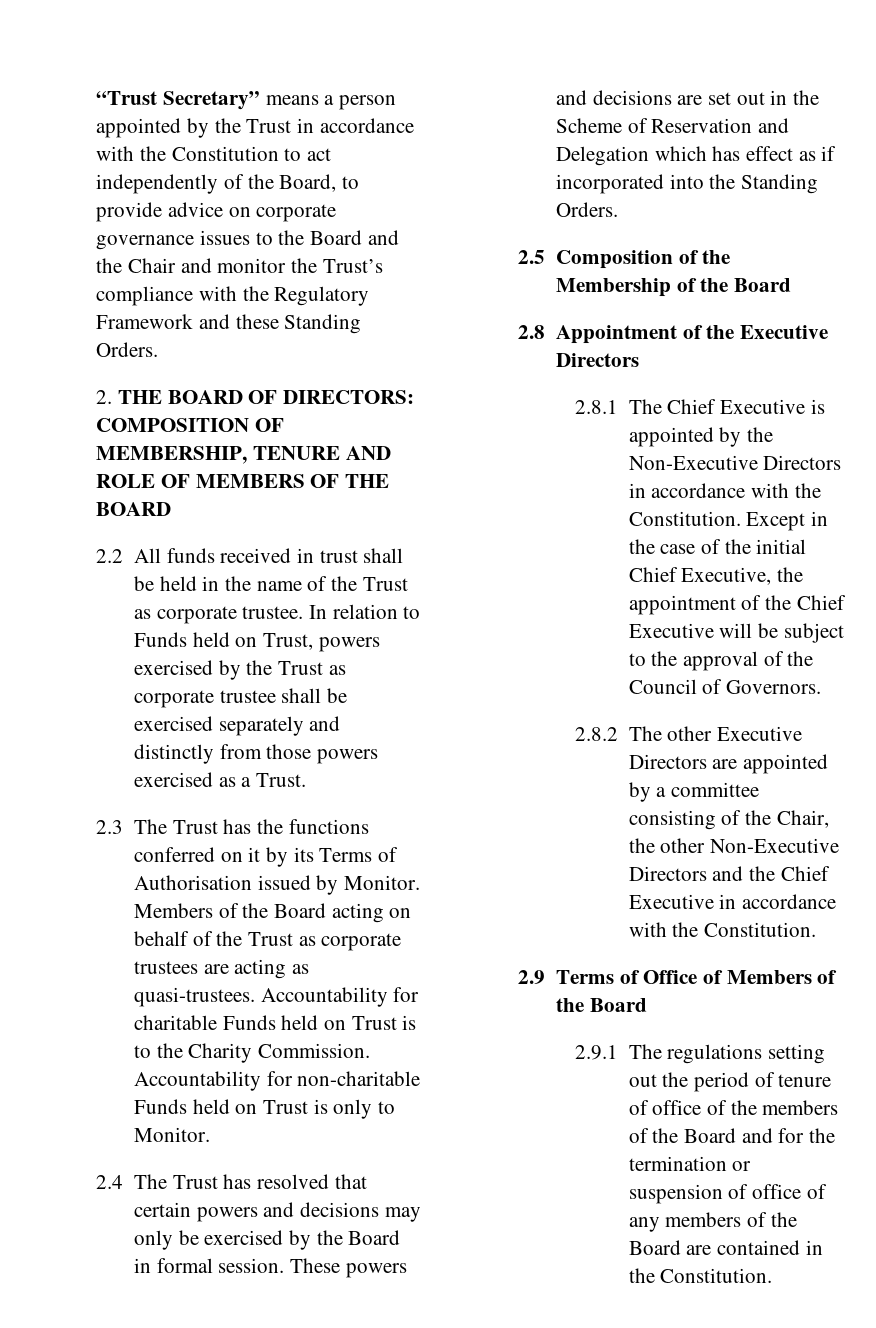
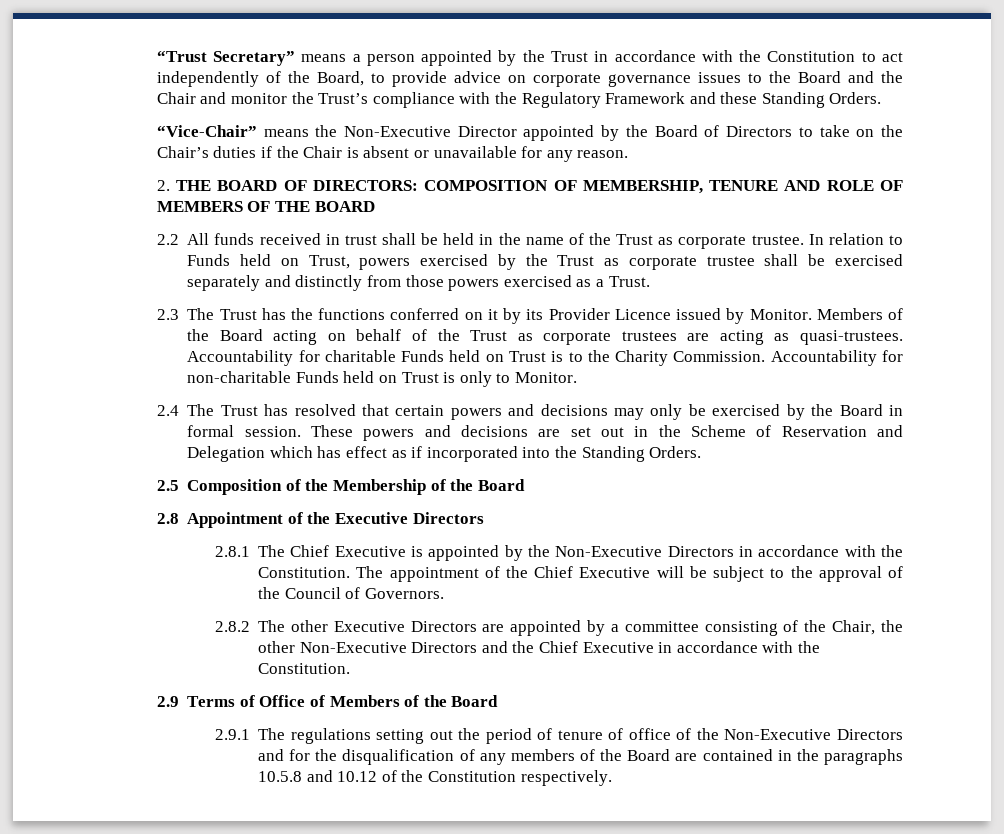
(159, 349) none -> [156,125,904,141] [156,146,629,162] // “Vice-Chair” means the Non-Executive Director appointed by the Board of Directors to take on the Chair’s duties if the Chair is absent or unavailable for any reason.
[319,847,398,862] [133,875,252,890] Terms of Authorisation -> [548,308,671,320] Provider Licence
[746,511,829,531] [628,539,807,554] [628,567,804,585] Except in the case of the initial Chief Executive, the -> [356,566,384,578] The
[762,1100,839,1115] [628,1128,836,1143] [628,1156,752,1171] [628,1184,802,1204] members of the Board and for the termination or suspension of office -> [724,729,904,740] [258,749,455,765] Non-Executive Directors and for the disqualification
[660,1268,773,1283] Constitution. -> [824,749,904,765] [258,770,612,786] paragraphs 10.5.8 and 10.12 of the Constitution respectively.

